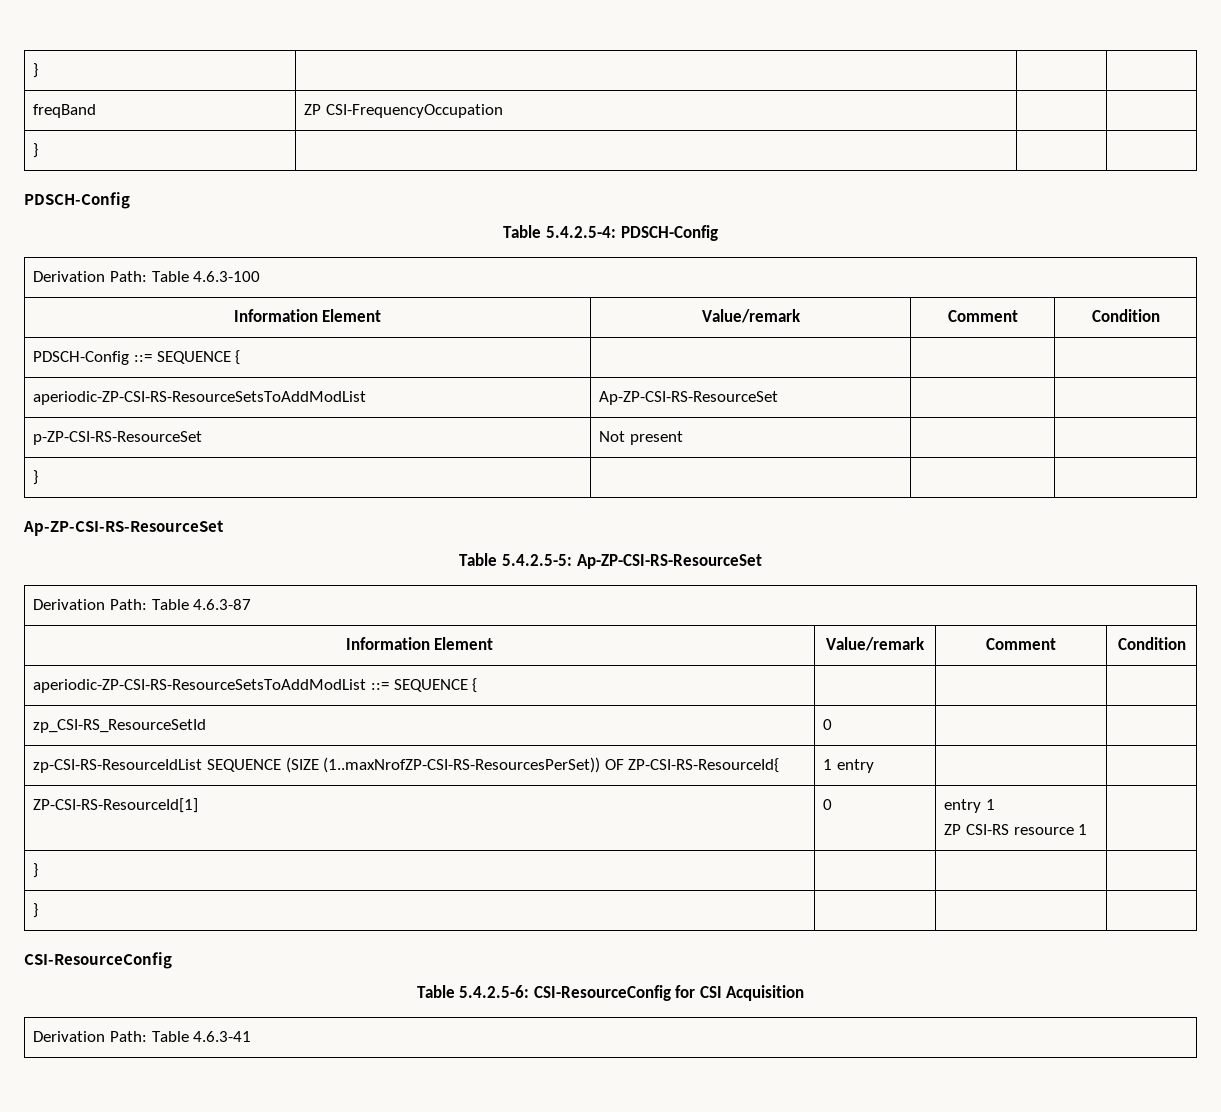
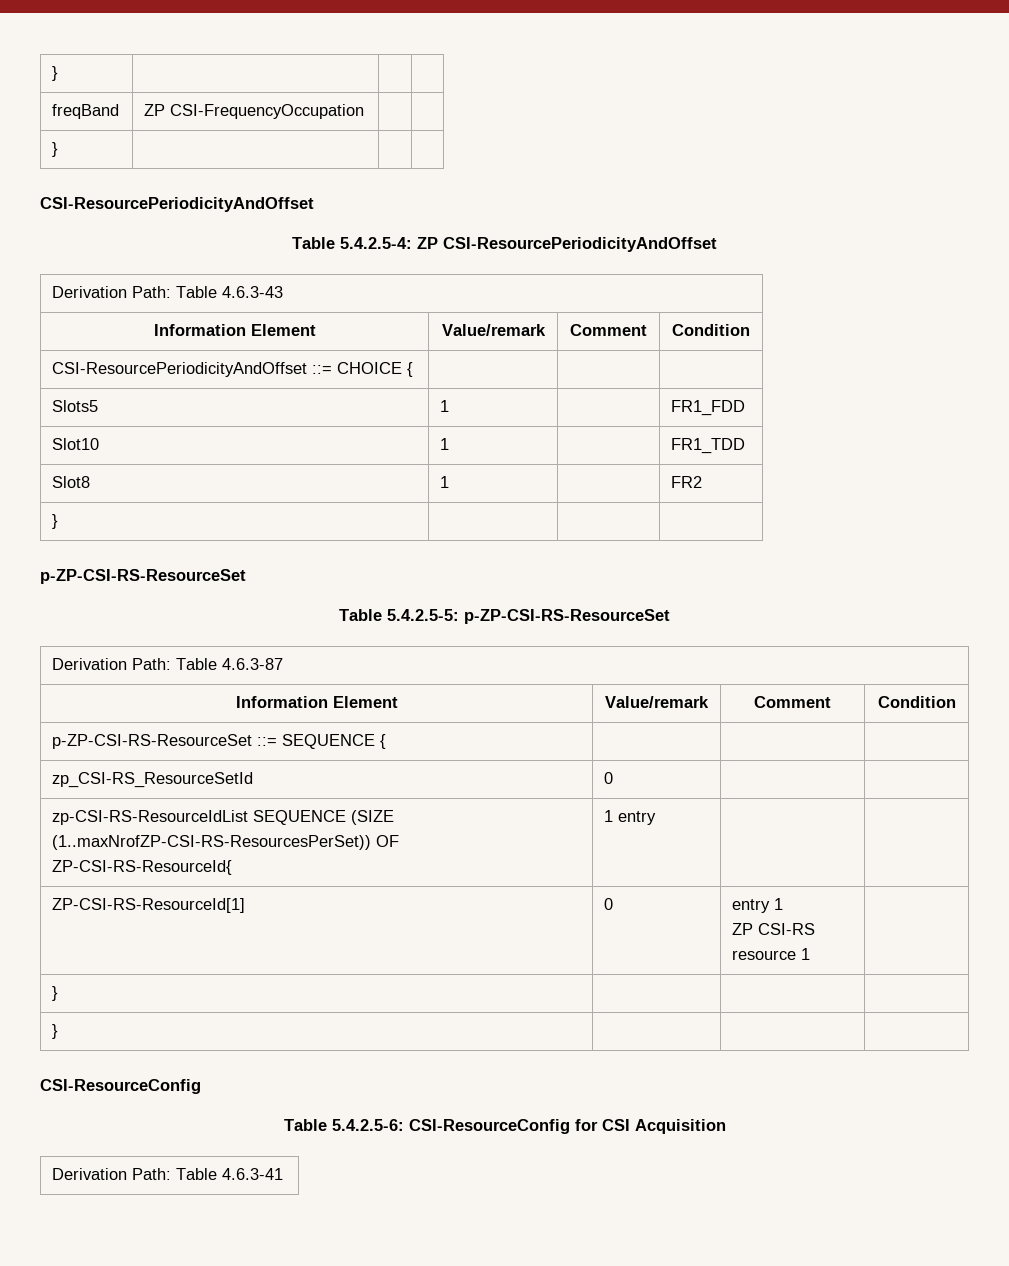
[24,192,130,209] PDSCH-Config -> [40,197,314,212] CSI-ResourcePeriodicityAndOffset
[620,225,718,241] [33,271,261,282] [233,309,382,322] [701,309,801,323] [947,310,1018,322] [1091,309,1160,322] [33,350,241,365] [33,391,367,405] [599,391,779,405] [33,431,203,445] [599,431,684,445] [33,470,39,485] [23,520,224,536] PDSCH-Config // Derivation Path: Table 4.6.3-100 // Information Element | Value/remark | Comment | Condition // PDSCH-Config ::= SEQUENCE { | | | // aperiodic-ZP-CSI-RS-ResourceSetsToAddModList | Ap-ZP-CSI-RS-ResourceSet | | // p-ZP-CSI-RS-ResourceSet | Not present | | // } | | | // Ap-ZP-CSI-RS-ResourceSet -> [417,237,717,252] [52,286,284,298] [153,324,316,336] [441,324,546,336] [570,324,647,336] [672,324,750,336] [52,362,414,377] [52,400,99,412] [440,400,450,412] [671,400,746,416] [52,438,100,450] [440,438,450,450] [671,438,746,454] [52,476,91,488] [440,476,450,488] [671,476,703,488] [52,514,59,529] [40,569,246,584] ZP CSI-ResourcePeriodicityAndOffset // Derivation Path: Table 4.6.3-43 // Information Element | Value/remark | Comment | Condition // CSI-ResourcePeriodicityAndOffset ::= CHOICE { | | | // Slots5 | 1 | | FR1_FDD // Slot10 | 1 | | FR1_TDD // Slot8 | 1 | | FR2 // } | | | // p-ZP-CSI-RS-ResourceSet
[576,554,762,569] Ap-ZP-CSI-RS-ResourceSet -> [464,609,670,624] p-ZP-CSI-RS-ResourceSet
[33,679,367,693] aperiodic-ZP-CSI-RS-ResourceSetsToAddModList -> [52,734,253,749] p-ZP-CSI-RS-ResourceSet

